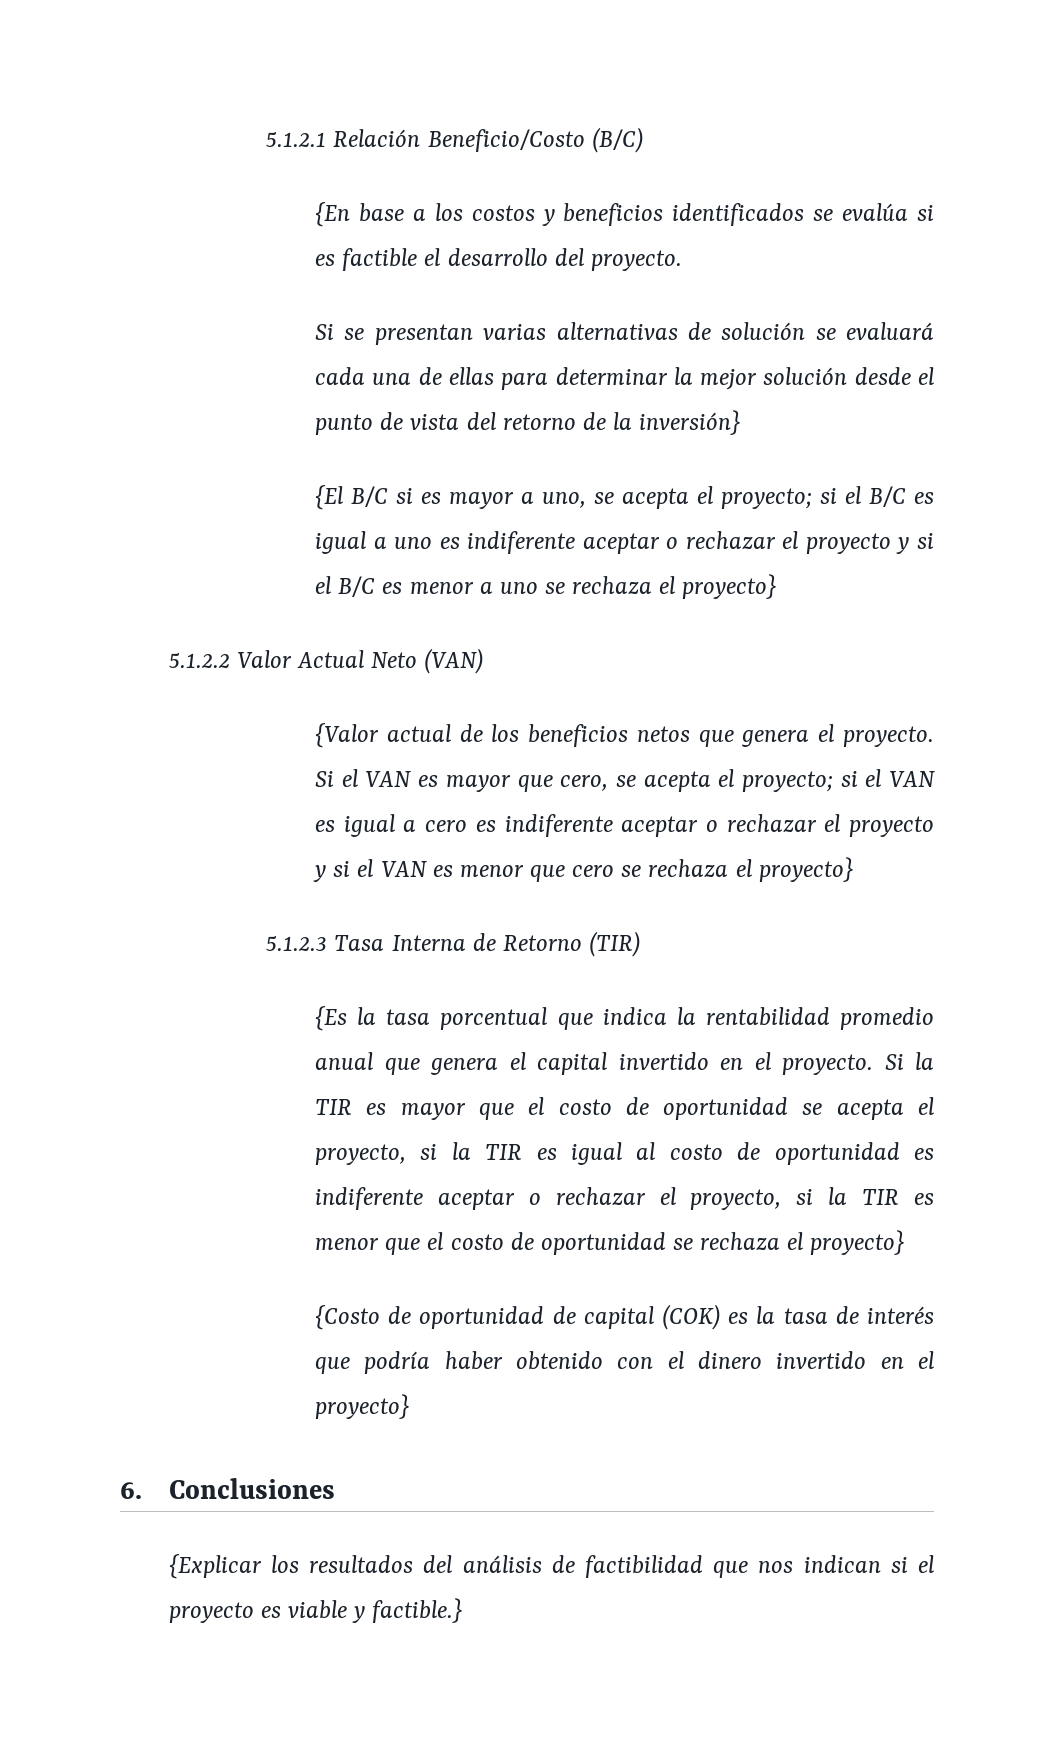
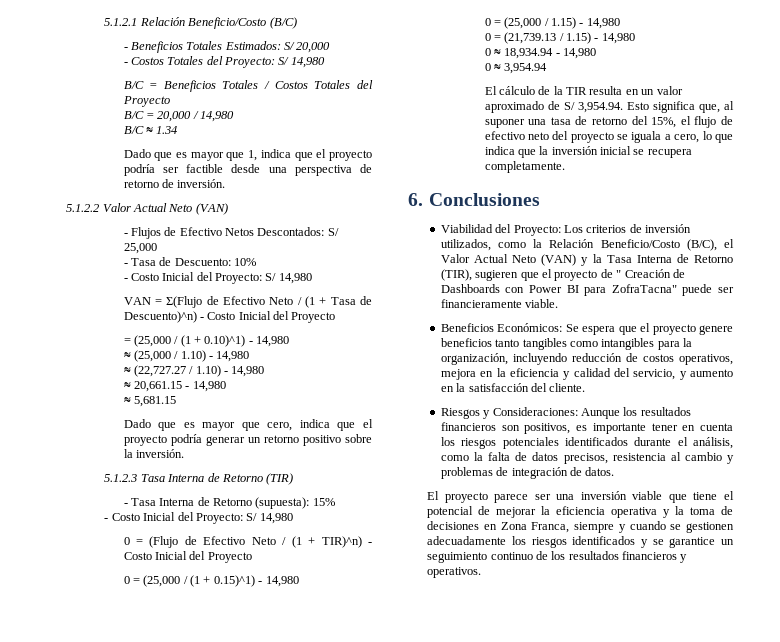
[315,201,934,227] [315,248,682,271] [315,322,934,345] [315,367,935,390] [315,410,741,435] [315,484,934,510] [315,531,935,554] [315,574,777,599] {En base a los costos y beneficios identificados se evalúa si es factible el desarrollo del proyecto. // Si se presentan varias alternativas de solución se evaluará cada una de ellas para determinar la mejor solución desde el punto de vista del retorno de la inversión} // {El B/C si es mayor a uno, se acepta el proyecto; si el B/C es igual a uno es indiferente aceptar o rechazar el proyecto y si el B/C es menor a uno se rechaza el proyecto} -> [123,41,331,53] [123,56,325,68] [123,80,374,92] [122,96,170,107] [123,111,235,122] [123,126,178,134] [123,149,372,161] [123,164,372,176] [123,179,226,188] - Beneficios Totales Estimados: S/ 20,000 // - Costos Totales del Proyecto: S/ 14,980 // B/C = Beneficios Totales / Costos Totales del Proyecto // B/C = 20,000 / 14,980 // B/C ≈ 1.34 // Dado que es mayor que 1, indica que el proyecto podría ser factible desde una perspectiva de retorno de inversión.
[315,722,935,748] [315,769,935,792] [315,814,935,837] [313,857,853,882] {Valor actual de los beneficios netos que genera el proyecto. Si el VAN es mayor que cero, se acepta el proyecto; si el VAN es igual a cero es indiferente aceptar o rechazar el proyecto y si el VAN es menor que cero se rechaza el proyecto} -> [123,227,339,239] [123,243,157,254] [123,257,257,266] [123,272,312,284] [123,296,372,308] [123,311,336,323] [123,335,290,347] [123,350,250,362] [123,365,265,377] [123,381,226,392] [123,396,176,407] [123,419,373,431] [123,434,373,446] [123,449,184,458] - Flujos de Efectivo Netos Descontados: S/ 25,000 // - Tasa de Descuento: 10% // - Costo Inicial del Proyecto: S/ 14,980 // VAN = Σ(Flujo de Efectivo Neto / (1 + Tasa de Descuento)^n) - Costo Inicial del Proyecto // = (25,000 / (1 + 0.10)^1) - 14,980 // ≈ (25,000 / 1.10) - 14,980 // ≈ (22,727.27 / 1.10) - 14,980 // ≈ 20,661.15 - 14,980 // ≈ 5,681.15 // Dado que es mayor que cero, indica que el proyecto podría generar un retorno positivo sobre la inversión.
[315,1005,934,1031] [315,1052,934,1075] [315,1097,935,1120] [315,1142,934,1165] [315,1187,935,1210] [315,1230,905,1255] [315,1304,935,1330] [315,1351,935,1374] [315,1394,410,1419] [120,1478,335,1499] [168,1553,934,1579] [168,1598,463,1623] {Es la tasa porcentual que indica la rentabilidad promedio anual que genera el capital invertido en el proyecto. Si la TIR es mayor que el costo de oportunidad se acepta el proyecto, si la TIR es igual al costo de oportunidad es indiferente aceptar o rechazar el proyecto, si la TIR es menor que el costo de oportunidad se rechaza el proyecto} // {Costo de oportunidad de capital (COK) es la tasa de interés que podría haber obtenido con el dinero invertido en el proyecto} // 6. Conclusiones // {Explicar los resultados del análisis de factibilidad que nos indican si el proyecto es viable y factible.} -> [123,497,335,509] [104,512,293,524] [123,536,373,548] [123,551,252,563] [123,575,299,587] [484,17,620,29] [484,32,635,44] [484,48,597,59] [484,63,548,74] [484,86,683,95] [484,101,734,113] [484,116,733,128] [484,131,733,143] [484,146,692,158] [484,161,565,173] [408,193,541,206] [440,224,692,236] [440,239,734,251] [440,254,733,266] [440,269,685,281] [440,284,734,296] [440,299,559,308] [440,323,733,335] [440,338,693,350] [440,353,733,365] [440,368,733,380] [440,383,586,392] [440,407,691,419] [440,422,733,434] [440,437,733,449] [440,452,734,464] [440,467,615,479] [427,491,734,503] [427,506,733,518] [427,521,734,533] [427,536,734,548] [427,551,688,563] [427,567,482,578] - Tasa Interna de Retorno (supuesta): 15% // - Costo Inicial del Proyecto: S/ 14,980 // 0 = (Flujo de Efectivo Neto / (1 + TIR)^n) - Costo Inicial del Proyecto // 0 = (25,000 / (1 + 0.15)^1) - 14,980 // 0 = (25,000 / 1.15) - 14,980 // 0 = (21,739.13 / 1.15) - 14,980 // 0 ≈ 18,934.94 - 14,980 // 0 ≈ 3,954.94 // El cálculo de la TIR resulta en un valor aproximado de S/ 3,954.94. Esto significa que, al suponer una tasa de retorno del 15%, el flujo de efectivo neto del proyecto se iguala a cero, lo que indica que la inversión inicial se recupera completamente. // 6. Conclusiones // Viabilidad del Proyecto: Los criterios de inversión utilizados, como la Relación Beneficio/Costo (B/C), el Valor Actual Neto (VAN) y la Tasa Interna de Retorno (TIR), sugieren que el proyecto de " Creación de Dashboards con Power BI para ZofraTacna" puede ser financieramente viable. // Beneficios Económicos: Se espera que el proyecto genere beneficios tanto tangibles como intangibles para la organización, incluyendo reducción de costos operativos, mejora en la eficiencia y calidad del servicio, y aumento en la satisfacción del cliente. // Riesgos y Consideraciones: Aunque los resultados financieros son positivos, es importante tener en cuenta los riesgos potenciales identificados durante el análisis, como la falta de datos precisos, resistencia al cambio y problemas de integración de datos. // El proyecto parece ser una inversión viable que tiene el potencial de mejorar la eficiencia operativa y la toma de decisiones en Zona Franca, siempre y cuando se gestionen adecuadamente los riesgos identificados y se garantice un seguimiento continuo de los resultados financieros y operativos.

